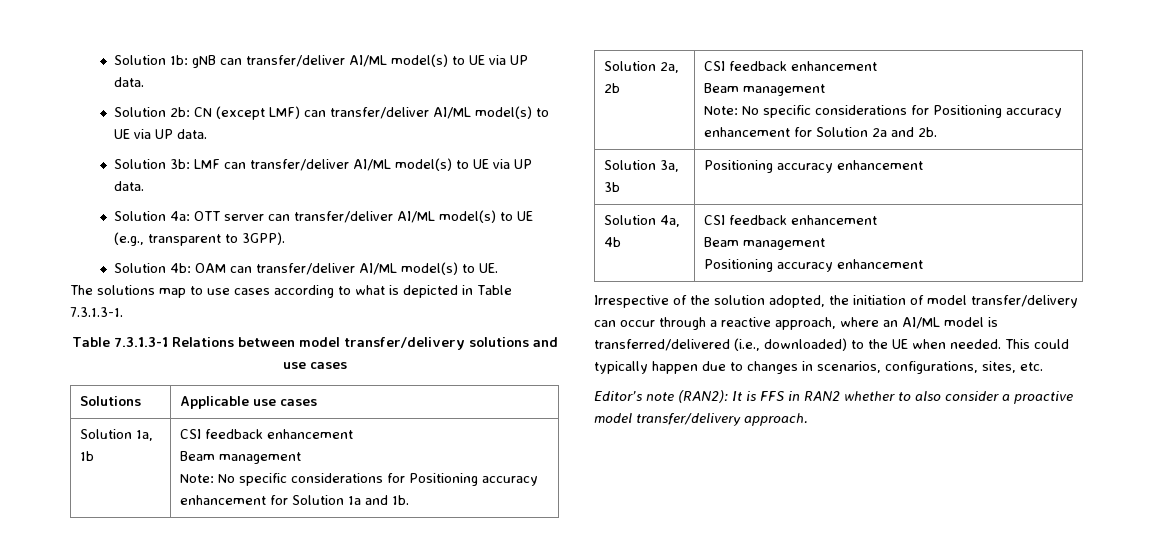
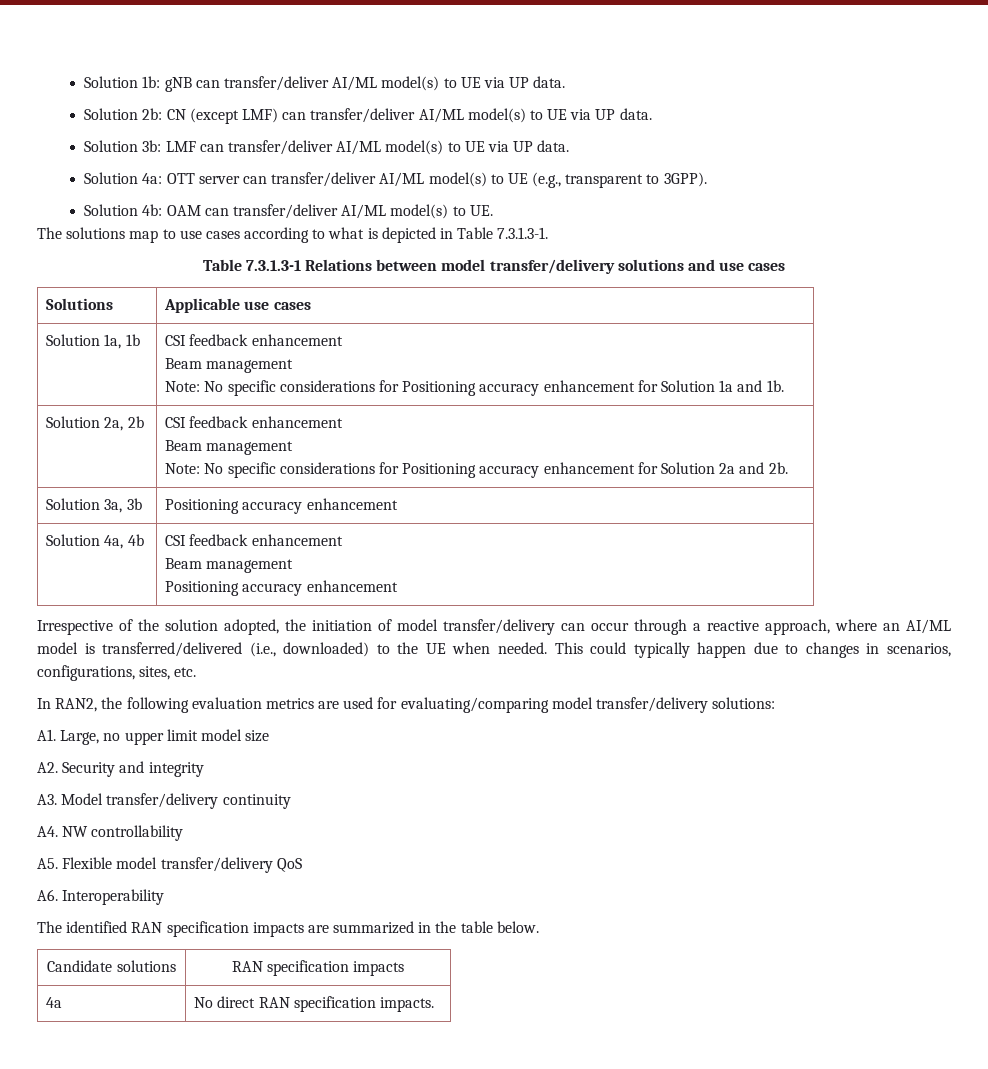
[594,390,1073,404] [594,413,808,426] Editor’s note (RAN2): It is FFS in RAN2 whether to also consider a proactive model transfer/delivery approach. -> [37,697,776,713] [37,729,270,745] [37,761,204,777] [37,793,291,809] [37,825,184,841] [37,857,302,873] [37,889,165,905] [37,921,539,937] [47,960,176,972] [231,960,405,976] [46,997,63,1008] [194,996,435,1012] In RAN2, the following evaluation metrics are used for evaluating/comparing model transfer/delivery solutions: // A1. Large, no upper limit model size // A2. Security and integrity // A3. Model transfer/delivery continuity // A4. NW controllability // A5. Flexible model transfer/delivery QoS // A6. Interoperability // The identified RAN specification impacts are summarized in the table below. // Candidate solutions | RAN specification impacts // 4a | No direct RAN specification impacts.

